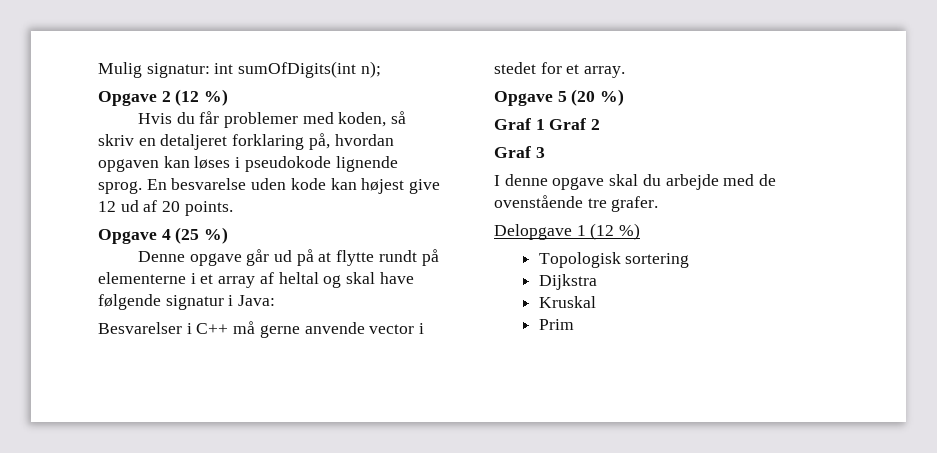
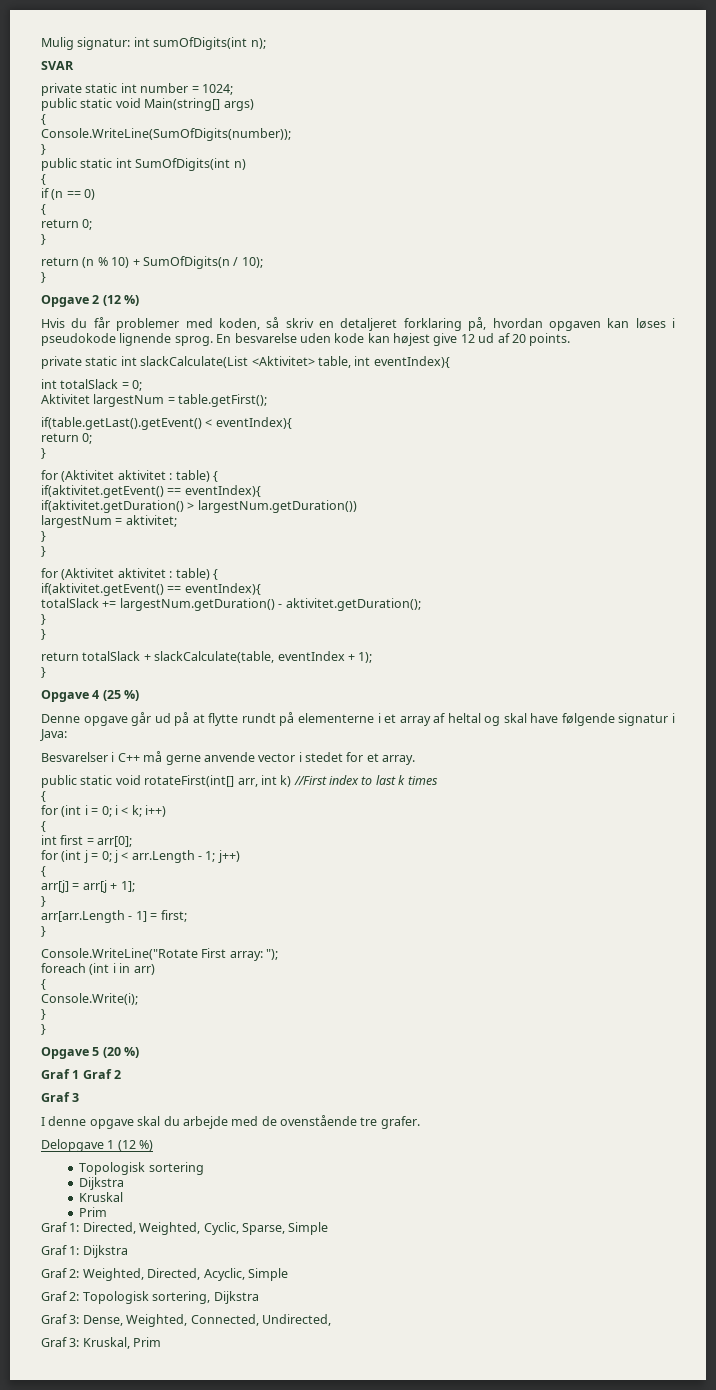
(381, 69) none -> [41,61,74,70] [41,83,233,96] [41,98,254,111] [41,114,46,125] [41,128,291,141] [41,144,46,155] [41,158,246,171] [41,174,46,185] [41,188,96,200] [41,204,46,215] [41,219,93,230] [41,234,46,245] [41,256,263,269] [41,272,46,283] // SVAR // private static int number = 1024; // public static void Main(string[] args) // { // Console.WriteLine(SumOfDigits(number)); // } // public static int SumOfDigits(int n) // { // if (n == 0) // { // return 0; // } // return (n % 10) + SumOfDigits(n / 10); // }
(233, 208) none -> [41,356,450,369] [41,379,143,391] [41,394,268,407] [41,417,292,430] [41,433,93,444] [41,448,46,459] [41,470,218,482] [41,485,261,498] [41,500,357,513] [41,515,177,528] [41,531,46,542] [41,546,46,557] [41,568,218,580] [41,583,261,596] [41,598,421,611] [41,614,46,625] [41,629,46,640] [41,651,373,663] [41,667,46,678] // private static int slackCalculate(List <Aktivitet> table, int eventIndex){ // int totalSlack = 0; // Aktivitet largestNum = table.getFirst(); // if(table.getLast().getEvent() < eventIndex){ // return 0; // } // for (Aktivitet aktivitet : table) { // if(aktivitet.getEvent() == eventIndex){ // if(aktivitet.getDuration() > largestNum.getDuration()) // largestNum = aktivitet; // } // } // for (Aktivitet aktivitet : table) { // if(aktivitet.getEvent() == eventIndex){ // totalSlack += largestNum.getDuration() - aktivitet.getDuration(); // } // } // return totalSlack + slackCalculate(table, eventIndex + 1); // }
(626, 72) none -> [41,775,438,788] [41,791,46,802] [41,805,166,817] [41,821,46,832] [41,835,133,847] [41,850,240,863] [41,866,46,877] [41,880,135,893] [41,896,46,907] [41,910,187,923] [41,926,46,937] [41,948,279,961] [41,963,155,975] [41,979,46,990] [41,993,138,1005] [41,1009,46,1020] [41,1024,46,1035] // public static void rotateFirst(int[] arr, int k) //First index to last k times // { // for (int i = 0; i < k; i++) // { // int first = arr[0]; // for (int j = 0; j < arr.Length - 1; j++) // { // arr[j] = arr[j + 1]; // } // arr[arr.Length - 1] = first; // } // Console.WriteLine("Rotate First array: "); // foreach (int i in arr) // { // Console.Write(i); // } // }
(574, 324) none -> [41,1222,329,1235] [41,1245,128,1258] [41,1268,288,1281] [41,1291,259,1304] [41,1314,331,1327] [41,1337,162,1349] // Graf 1: Directed, Weighted, Cyclic, Sparse, Simple // Graf 1: Dijkstra // Graf 2: Weighted, Directed, Acyclic, Simple // Graf 2: Topologisk sortering, Dijkstra // Graf 3: Dense, Weighted, Connected, Undirected, // Graf 3: Kruskal, Prim

